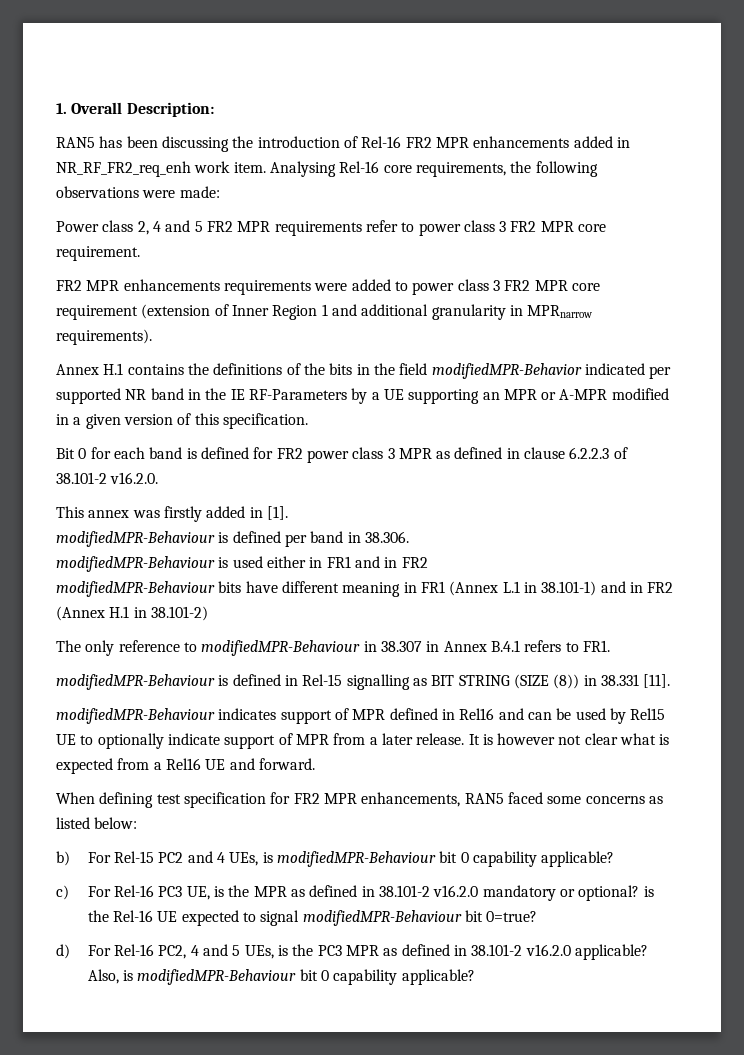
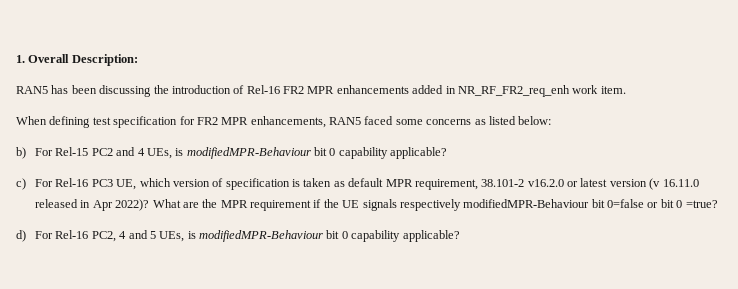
[269,161,598,177] [56,186,220,198] [56,220,607,236] [56,246,140,261] [56,279,600,295] [56,304,593,320] [56,329,152,345] [56,363,672,379] [56,388,669,404] [56,413,308,429] [56,447,628,463] [56,472,159,484] [56,506,288,522] [56,531,409,547] [56,556,428,572] [56,581,674,597] [56,606,208,621] [56,640,610,656] [56,674,671,690] [56,708,666,724] [56,733,670,749] [56,758,315,774] Analysing Rel-16 core requirements, the following observations were made: // Power class 2, 4 and 5 FR2 MPR requirements refer to power class 3 FR2 MPR core requirement. // FR2 MPR enhancements requirements were added to power class 3 FR2 MPR core requirement (extension of Inner Region 1 and additional granularity in MPRnarrow requirements). // Annex H.1 contains the definitions of the bits in the field modifiedMPR-Behavior indicated per supported NR band in the IE RF-Parameters by a UE supporting an MPR or A-MPR modified in a given version of this specification. // Bit 0 for each band is defined for FR2 power class 3 MPR as defined in clause 6.2.2.3 of 38.101-2 v16.2.0. // This annex was firstly added in [1]. // modifiedMPR-Behaviour is defined per band in 38.306. // modifiedMPR-Behaviour is used either in FR1 and in FR2 // modifiedMPR-Behaviour bits have different meaning in FR1 (Annex L.1 in 38.101-1) and in FR2 (Annex H.1 in 38.101-2) // The only reference to modifiedMPR-Behaviour in 38.307 in Annex B.4.1 refers to FR1. // modifiedMPR-Behaviour is defined in Rel-15 signalling as BIT STRING (SIZE (8)) in 38.331 [11]. // modifiedMPR-Behaviour indicates support of MPR defined in Rel16 and can be used by Rel15 UE to optionally indicate support of MPR from a later release. It is however not clear what is expected from a Rel16 UE and forward. -> (626, 90) none
[214,885,654,901] [87,910,538,926] is the MPR as defined in 38.101-2 v16.2.0 mandatory or optional? is the Rel-16 UE expected to signal modifiedMPR-Behaviour bit 0=true? -> [139,178,699,190] [35,199,718,211] which version of specification is taken as default MPR requirement, 38.101-2 v16.2.0 or latest version (v 16.11.0 released in Apr 2022)? What are the MPR requirement if the UE signals respectively modifiedMPR-Behaviour bit 0=false or bit 0 =true?
[292,944,648,960] [87,969,134,984] the PC3 MPR as defined in 38.101-2 v16.2.0 applicable? Also, is -> (196, 235) none

